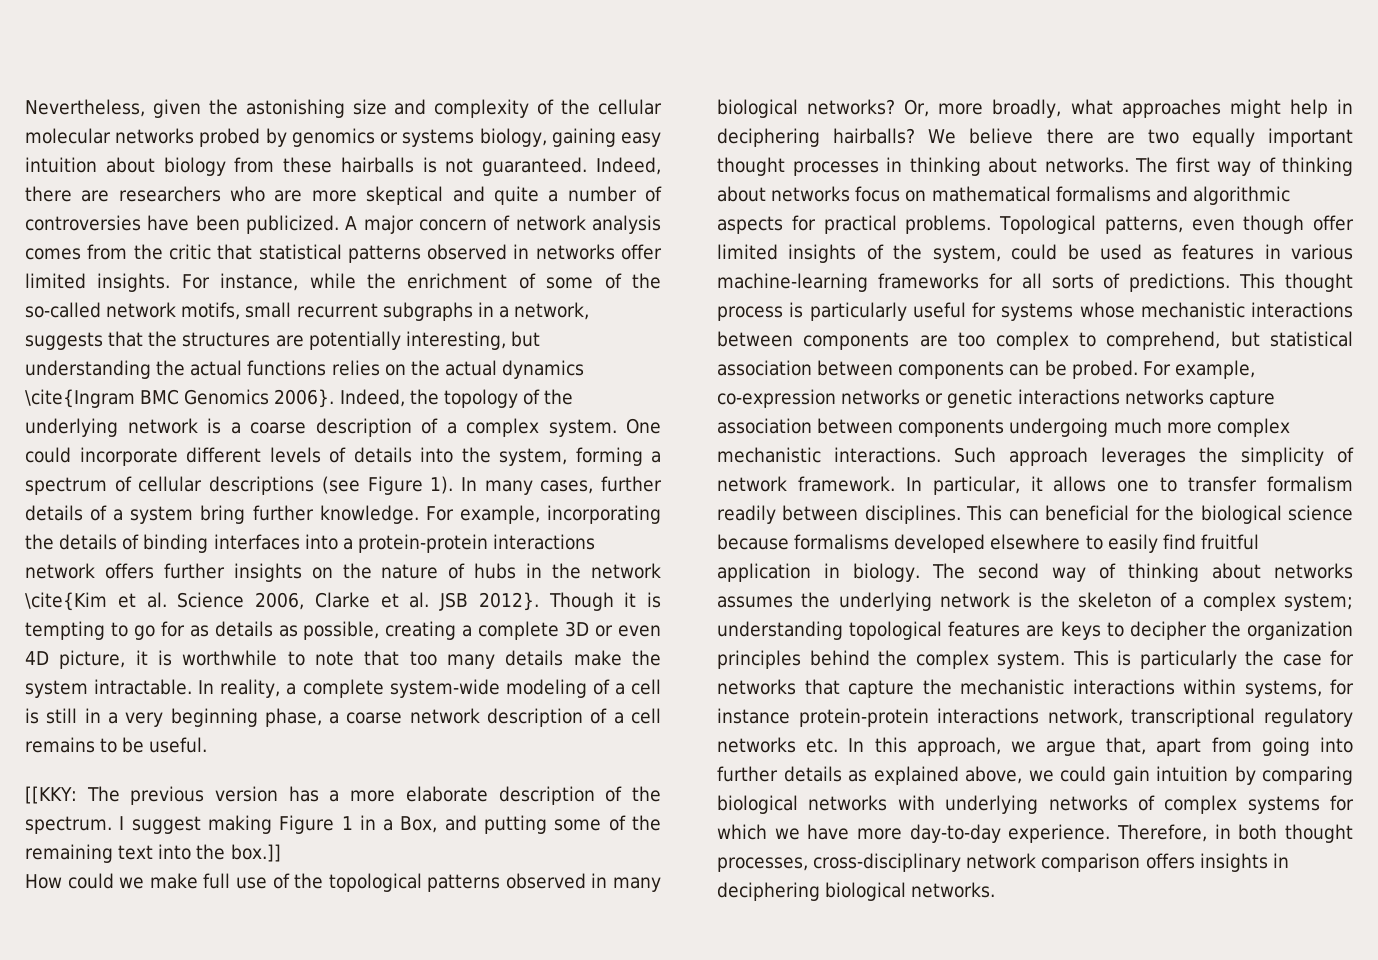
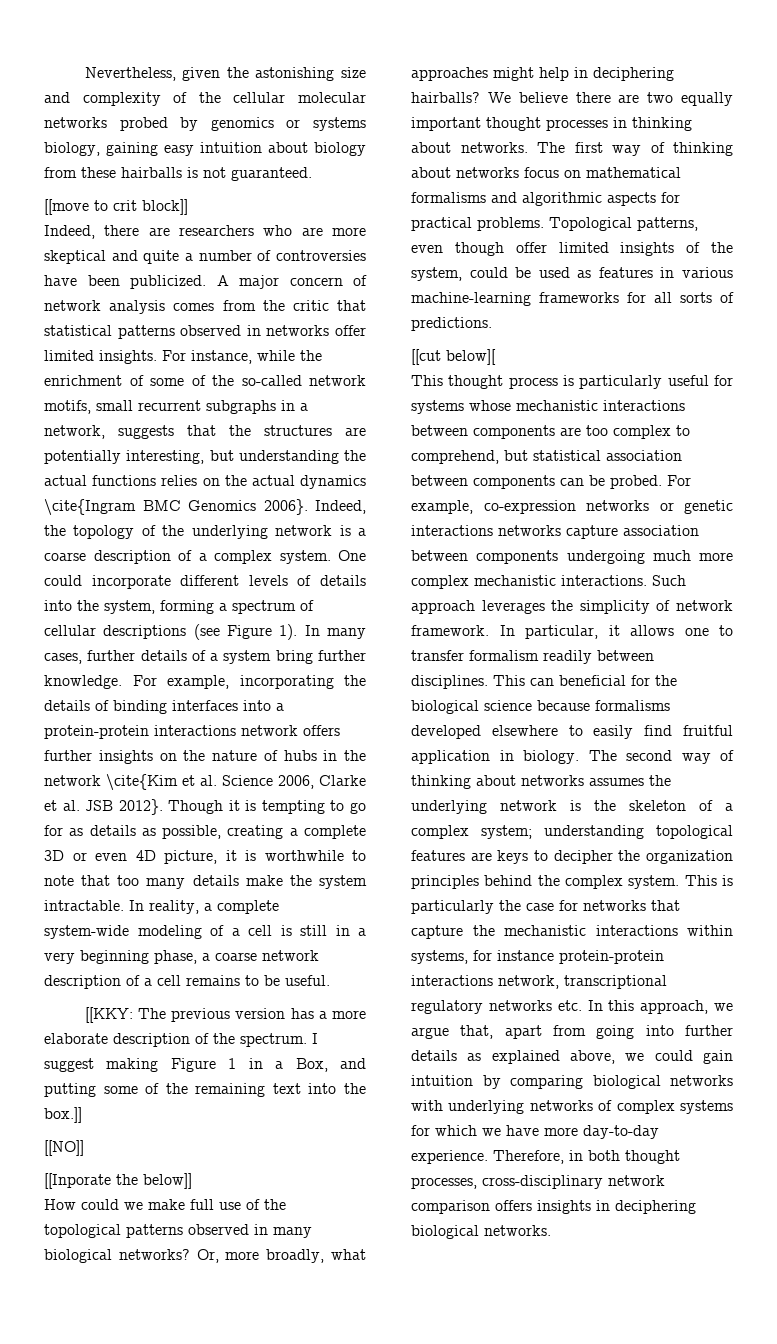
(588, 166) none -> [44,199,188,215] // [[move to crit block]] //
(281, 853) none -> [44,1140,84,1156] [44,1173,192,1189] // [[NO]] // [[Inporate the below]]
(1231, 282) none -> [411,349,496,365] // [[cut below][ //

